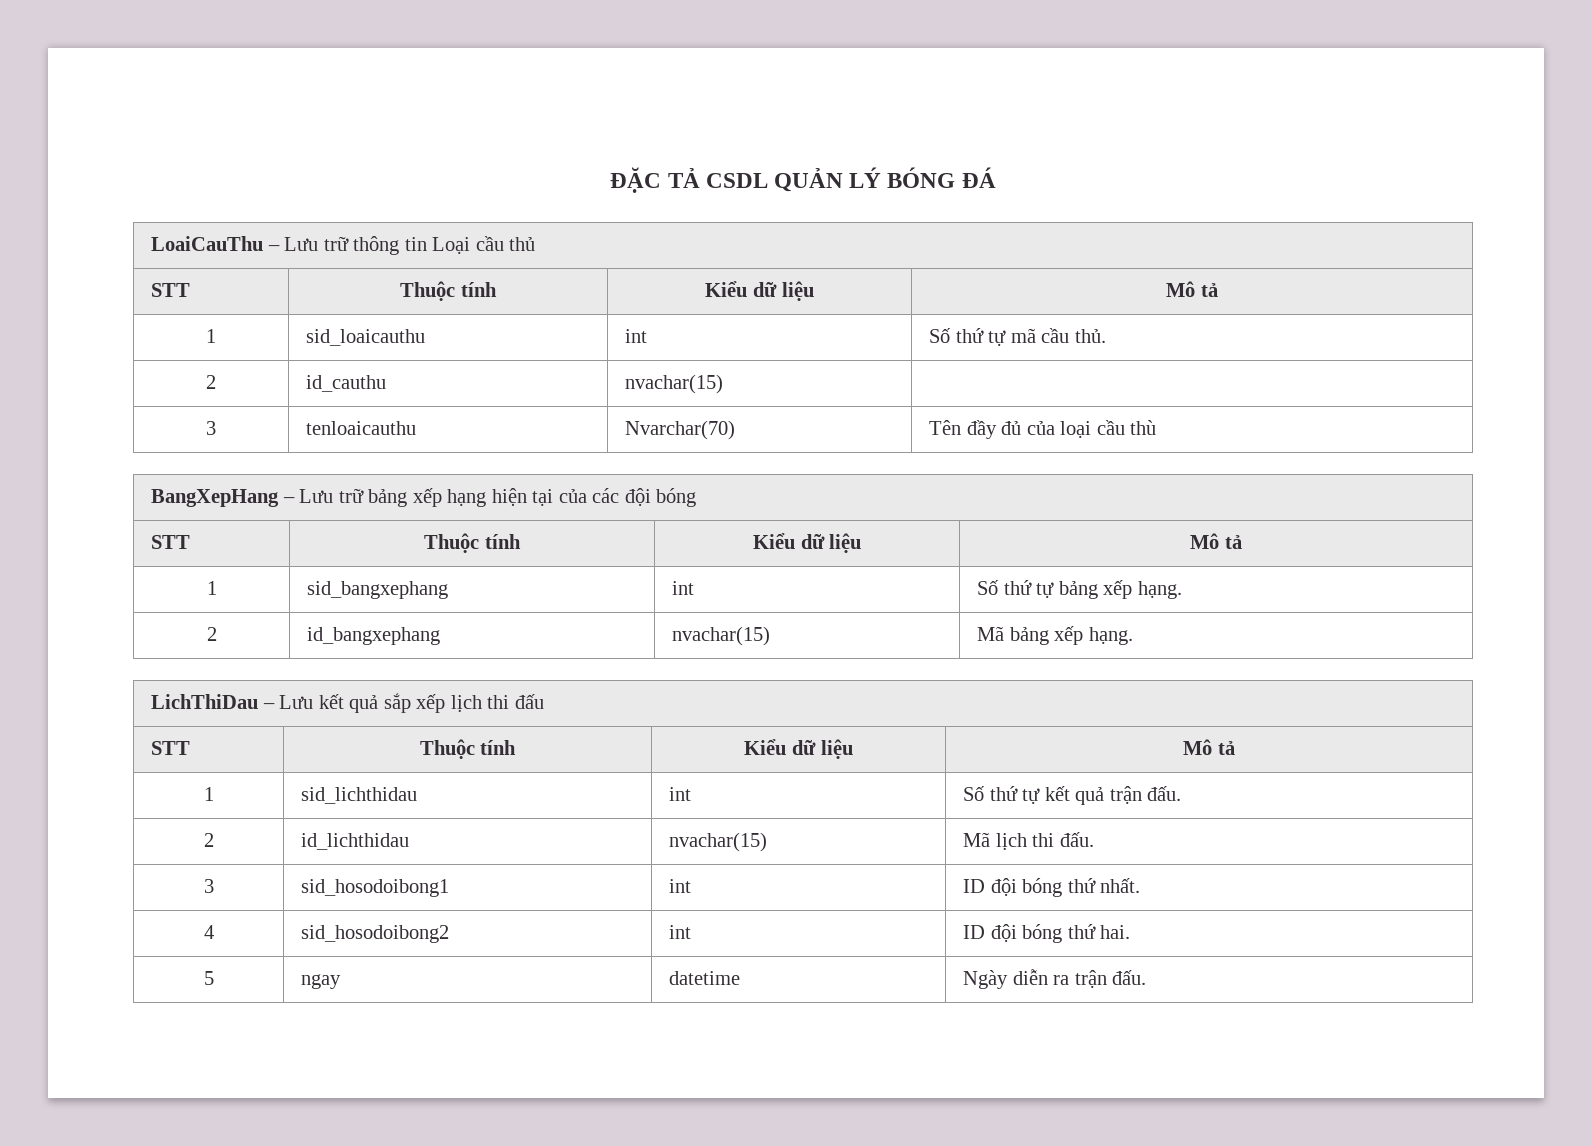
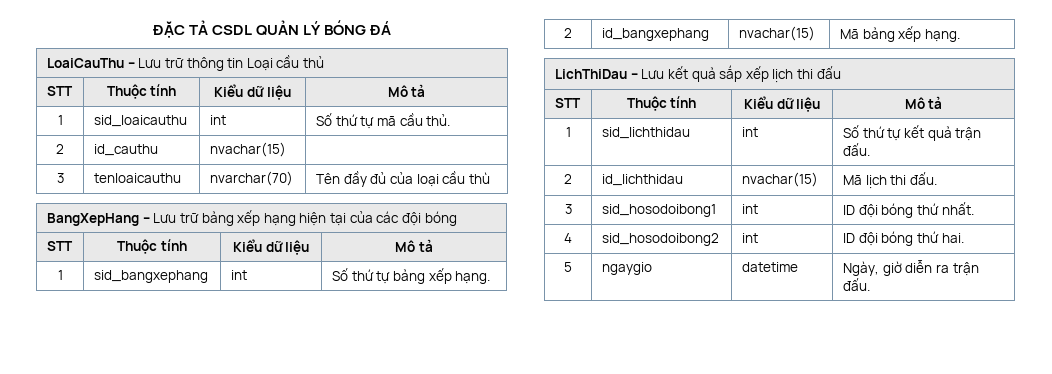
[625,420,736,440] Nvarchar(70) -> [209,171,293,186] nvarchar(70)
[301,974,342,989] ngay -> [601,262,652,275] ngaygio
[963,970,1009,989] Ngày -> [842,261,902,276] Ngày, giờ

